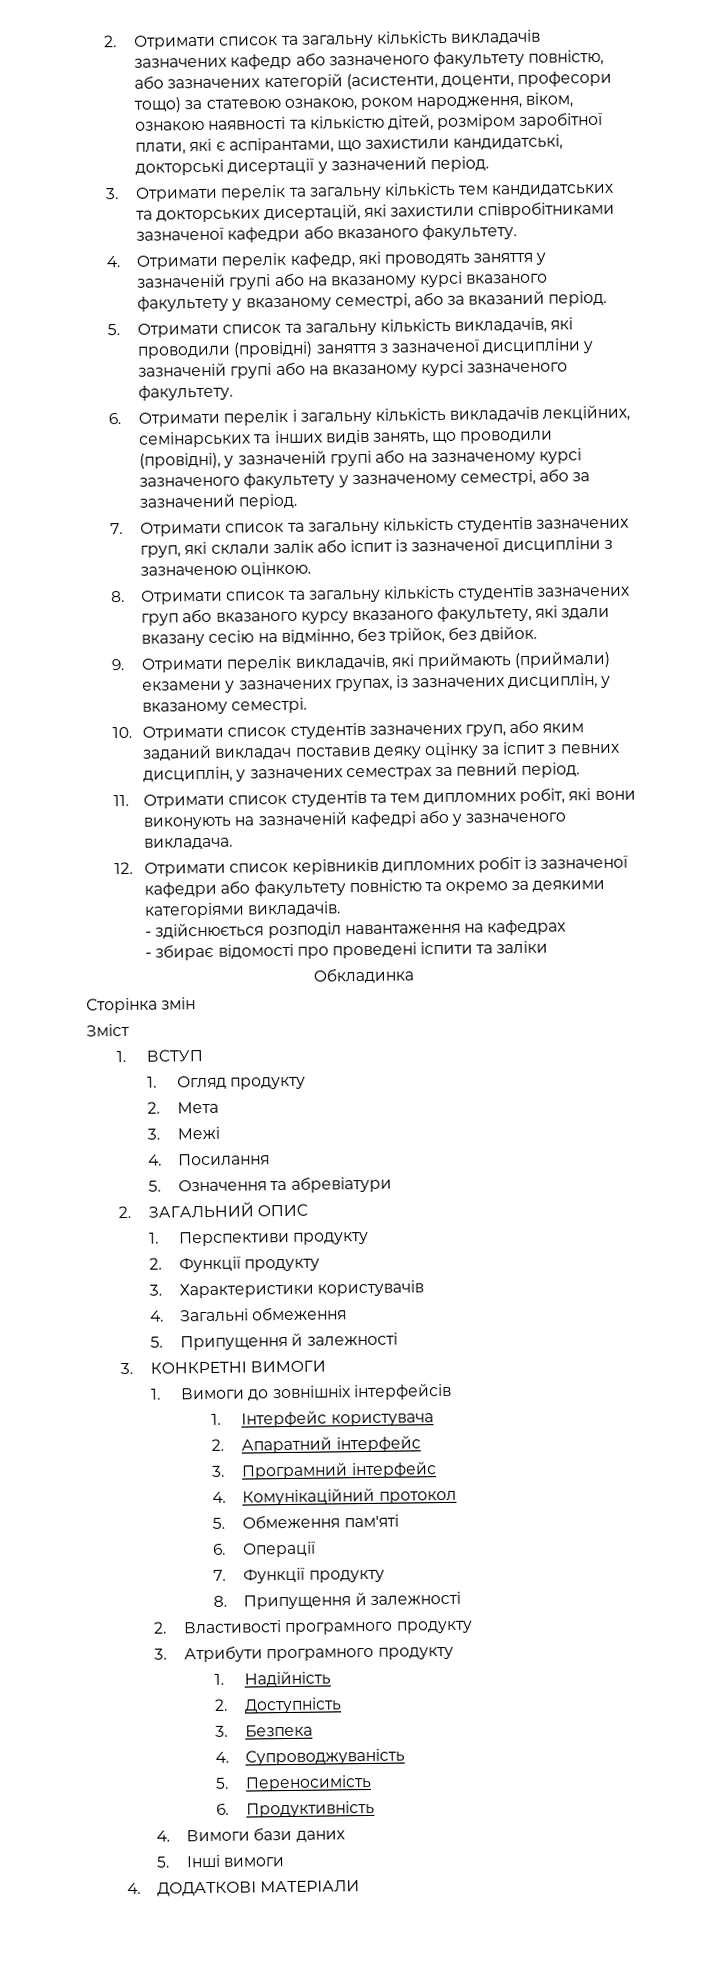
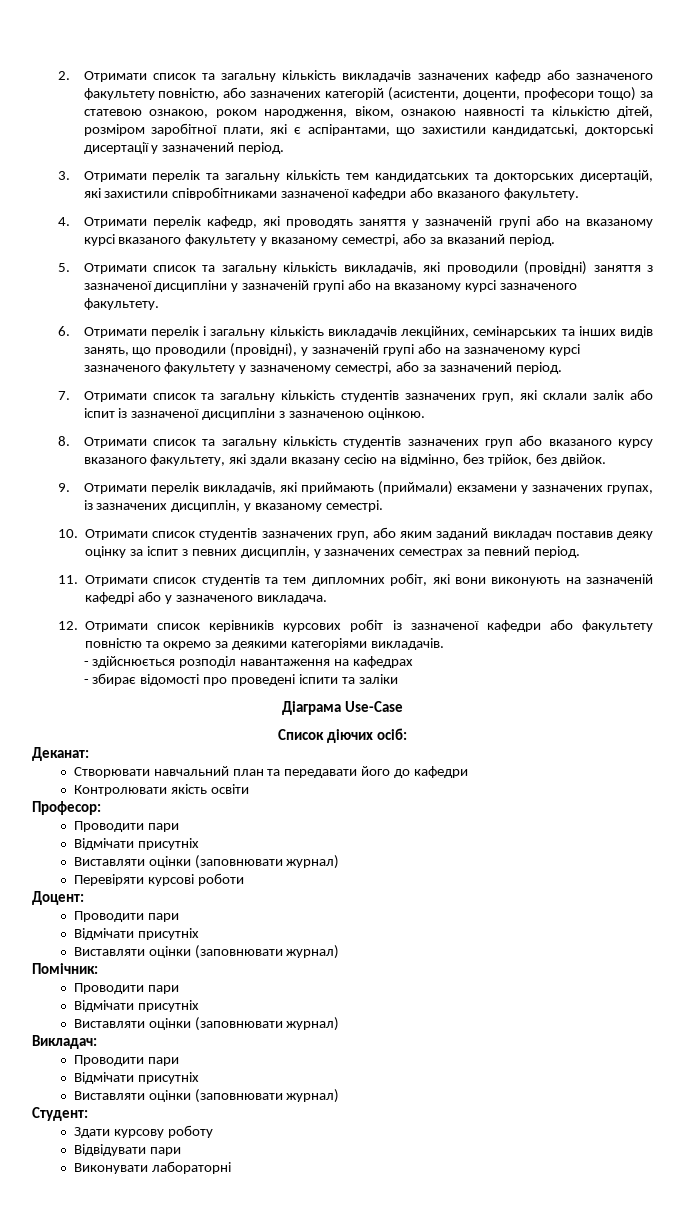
[381,860,475,873] дипломних -> [283,623,342,632] курсових
[312,967,414,984] [86,997,197,1014] [86,1023,130,1037] [116,1049,204,1063] [147,1075,307,1090] [147,1101,220,1114] [147,1126,221,1140] [148,1153,271,1166] [148,1175,392,1193] [118,1202,309,1219] [149,1230,370,1247] [149,1256,321,1273] [149,1280,425,1299] [150,1306,348,1323] [150,1332,398,1351] [120,1360,327,1375] [151,1382,452,1401] [211,1410,434,1428] [211,1435,421,1454] [212,1461,437,1480] [212,1487,457,1506] [212,1514,399,1529] [212,1541,317,1558] [213,1567,385,1584] [213,1591,461,1610] [153,1620,473,1636] [154,1645,454,1663] [214,1670,332,1687] [214,1697,343,1714] [215,1724,314,1737] [215,1748,406,1766] [215,1774,373,1792] [216,1800,376,1818] [156,1826,345,1842] [156,1854,286,1868] [127,1880,361,1897] Обкладинка // Сторінка змін // Зміст // 1. ВСТУП // 1. Огляд продукту // 2. Мета // 3. Межі // 4. Посилання // 5. Означення та абревіатури // 2. ЗАГАЛЬНИЙ ОПИС // 1. Перспективи продукту // 2. Функції продукту // 3. Характеристики користувачів // 4. Загальні обмеження // 5. Припущення й залежності // 3. КОНКРЕТНІ ВИМОГИ // 1. Вимоги до зовнішніх інтерфейсів // 1. Інтерфейс користувача // 2. Апаратний інтерфейс // 3. Програмний інтерфейс // 4. Комунікаційний протокол // 5. Обмеження пам'яті // 6. Операції // 7. Функції продукту // 8. Припущення й залежності // 2. Властивості програмного продукту // 3. Атрибути програмного продукту // 1. Надійність // 2. Доступність // 3. Безпека // 4. Супроводжуваність // 5. Переносимість // 6. Продуктивність // 4. Вимоги бази даних // 5. Інші вимоги // 4. ДОДАТКОВІ МАТЕРІАЛИ -> [282,701,403,715] [278,728,407,743] [32,747,89,761] [73,766,469,778] [73,784,249,796] [32,801,101,815] [73,821,179,832] [73,838,199,850] [73,855,340,869] [73,873,244,886] [32,891,84,905] [73,911,179,922] [73,928,199,940] [73,945,340,959] [32,963,98,974] [73,983,179,994] [73,1000,199,1012] [73,1017,340,1031] [32,1035,97,1049] [73,1055,179,1066] [73,1072,199,1084] [73,1089,340,1103] [32,1107,88,1121] [73,1125,213,1138] [73,1144,181,1156] [73,1161,231,1174] Діаграма Use-Case // Список діючих осіб: // Деканат: // Створювати навчальний план та передавати його до кафедри // Контролювати якість освіти // Професор: // Проводити пари // Відмічати присутніх // Виставляти оцінки (заповнювати журнал) // Перевіряти курсові роботи // Доцент: // Проводити пари // Відмічати присутніх // Виставляти оцінки (заповнювати журнал) // Помічник: // Проводити пари // Відмічати присутніх // Виставляти оцінки (заповнювати журнал) // Викладач: // Проводити пари // Відмічати присутніх // Виставляти оцінки (заповнювати журнал) // Студент: // Здати курсову роботу // Відвідувати пари // Виконувати лабораторні

